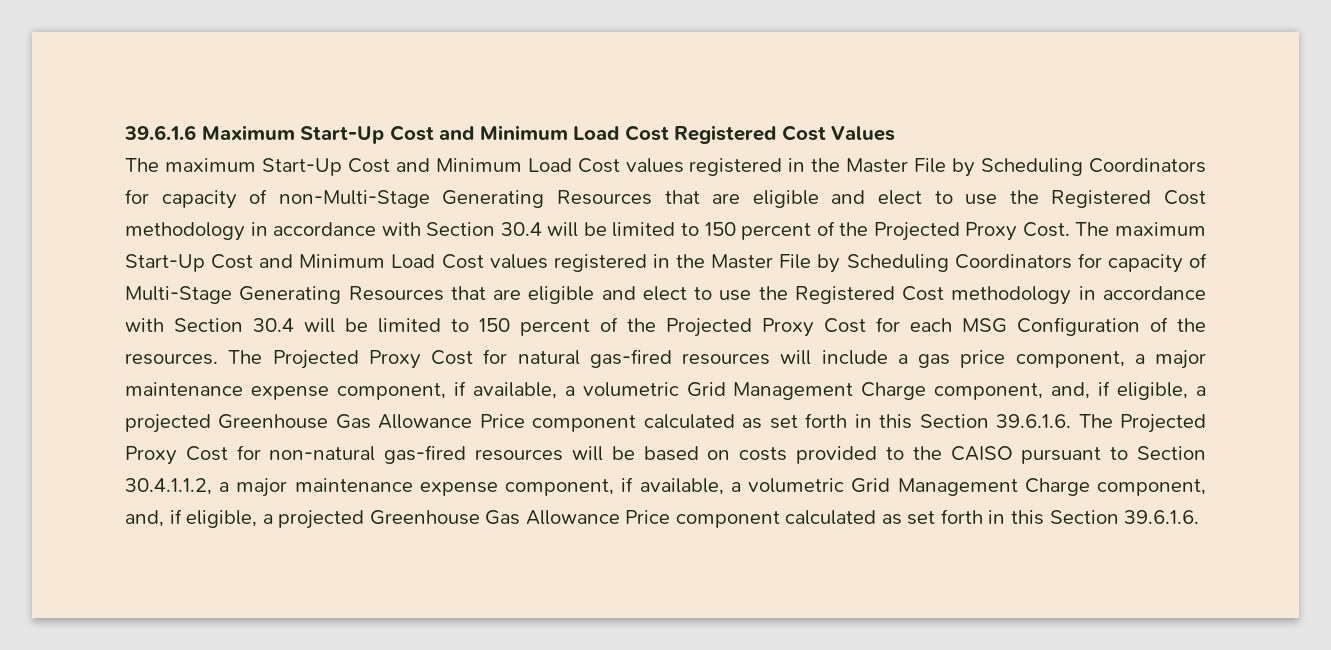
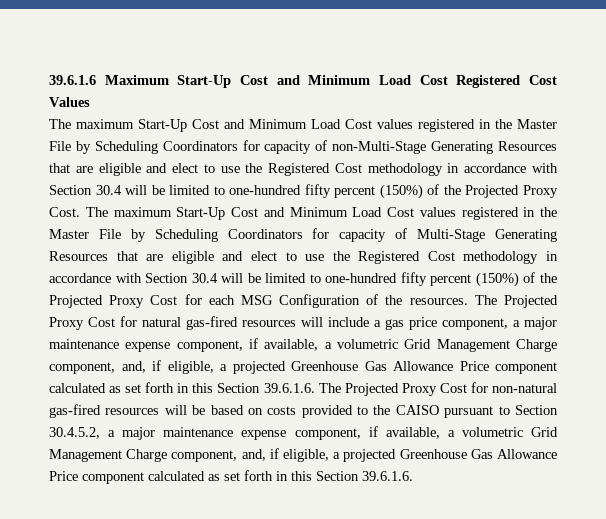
[704,222,812,240] 150 percent -> [229,184,423,199] one-hundred fifty percent (150%)
[479,318,590,336] 150 percent -> [325,272,519,287] one-hundred fifty percent (150%)
[125,478,212,495] 30.4.1.1.2, -> [49,427,100,439] 30.4.5.2,

